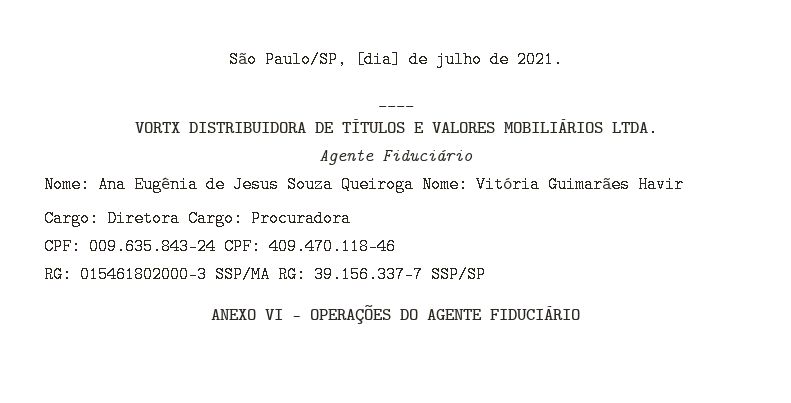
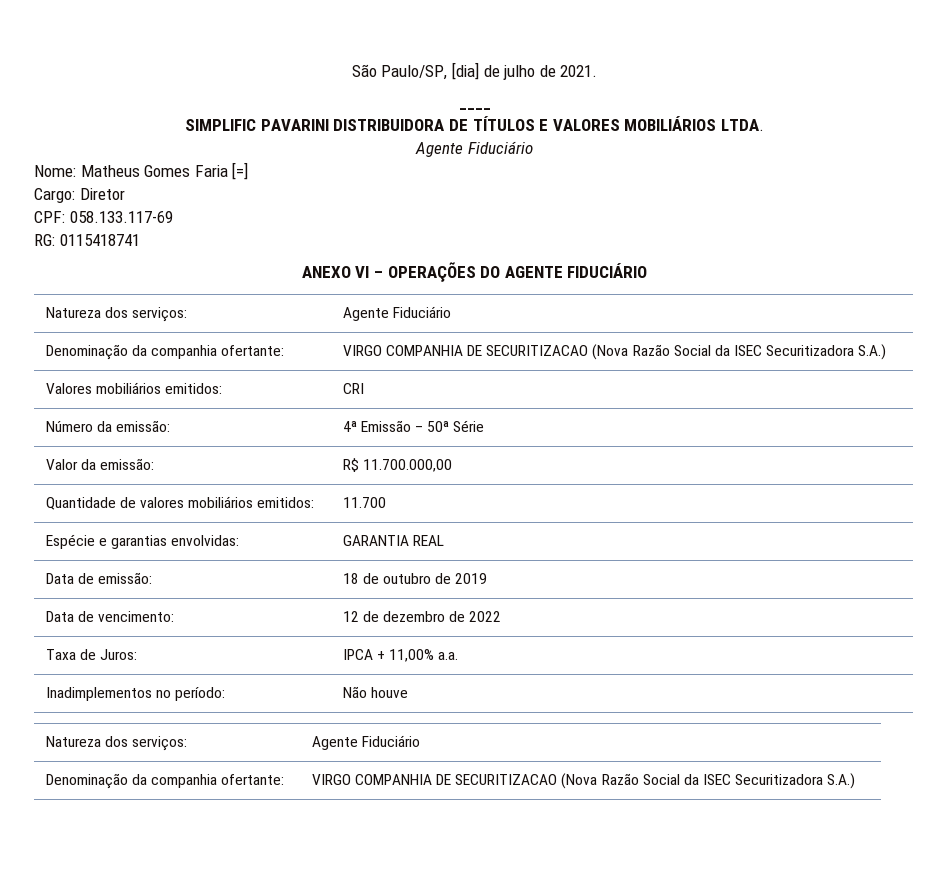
[134,122,180,133] VORTX -> [185,119,329,131] SIMPLIFIC PAVARINI
[98,176,684,193] [44,210,351,227] [44,238,396,255] [44,266,486,283] Ana Eugênia de Jesus Souza Queiroga Nome: Vitória Guimarães Havir // Cargo: Diretora Cargo: Procuradora // CPF: 009.635.843-24 CPF: 409.470.118-46 // RG: 015461802000-3 SSP/MA RG: 39.156.337-7 SSP/SP -> [80,162,249,180] [34,188,125,203] [34,211,173,223] [34,234,140,246] Matheus Gomes Faria [=] // Cargo: Diretor // CPF: 058.133.117-69 // RG: 0115418741
(580, 313) none -> [45,307,187,322] [342,306,451,321] [45,344,285,360] [342,344,887,360] [45,382,222,394] [342,383,364,394] [45,420,170,432] [342,420,485,432] [45,458,154,470] [342,458,452,472] [45,496,315,510] [342,497,386,508] [45,534,240,549] [342,535,444,546] [45,572,152,584] [342,573,488,584] [45,611,174,622] [342,611,502,622] [45,649,137,660] [342,649,459,662] [45,687,225,701] [342,686,408,698] [45,736,187,751] [311,735,420,750] [45,773,285,789] [311,773,856,789] // Natureza dos serviços: | Agente Fiduciário // Denominação da companhia ofertante: | VIRGO COMPANHIA DE SECURITIZACAO (Nova Razão Social da ISEC Securitizadora S.A.) // Valores mobiliários emitidos: | CRI // Número da emissão: | 4ª Emissão – 50ª Série // Valor da emissão: | R$ 11.700.000,00 // Quantidade de valores mobiliários emitidos: | 11.700 // Espécie e garantias envolvidas: | GARANTIA REAL // Data de emissão: | 18 de outubro de 2019 // Data de vencimento: | 12 de dezembro de 2022 // Taxa de Juros: | IPCA + 11,00% a.a. // Inadimplementos no período: | Não houve // Natureza dos serviços: | Agente Fiduciário // Denominação da companhia ofertante: | VIRGO COMPANHIA DE SECURITIZACAO (Nova Razão Social da ISEC Securitizadora S.A.)

